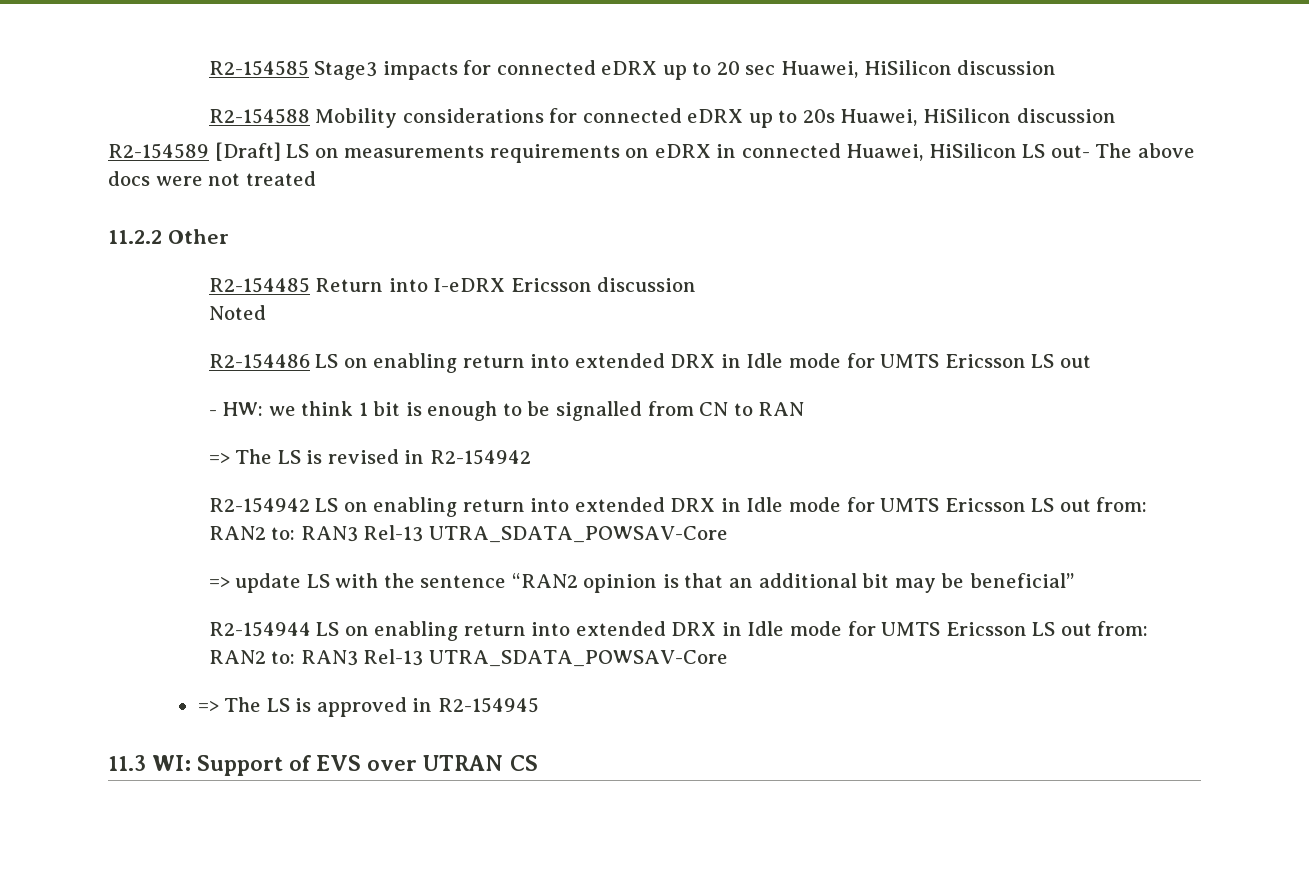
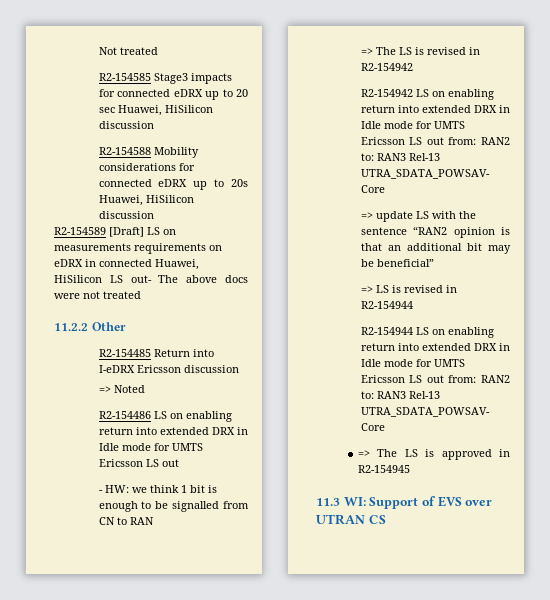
(208, 68) none -> [98,47,158,55] Not treated //
(697, 284) none -> [98,386,111,393] =>
(1074, 580) none -> [360,285,457,293] [360,301,413,309] // => LS is revised in R2-154944

